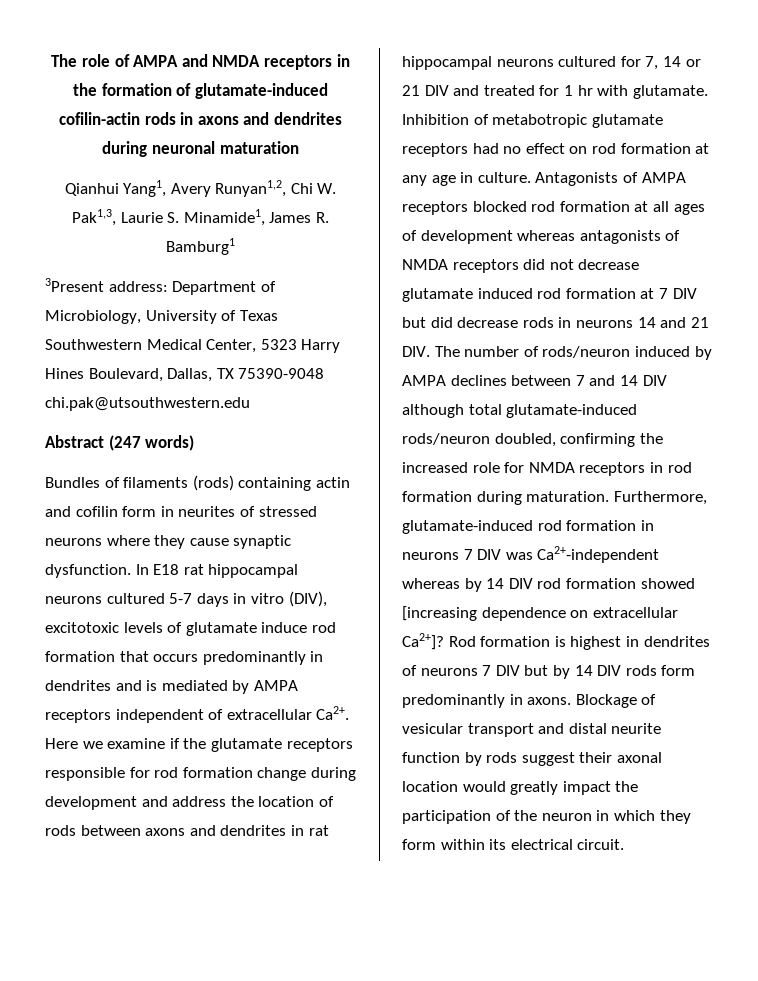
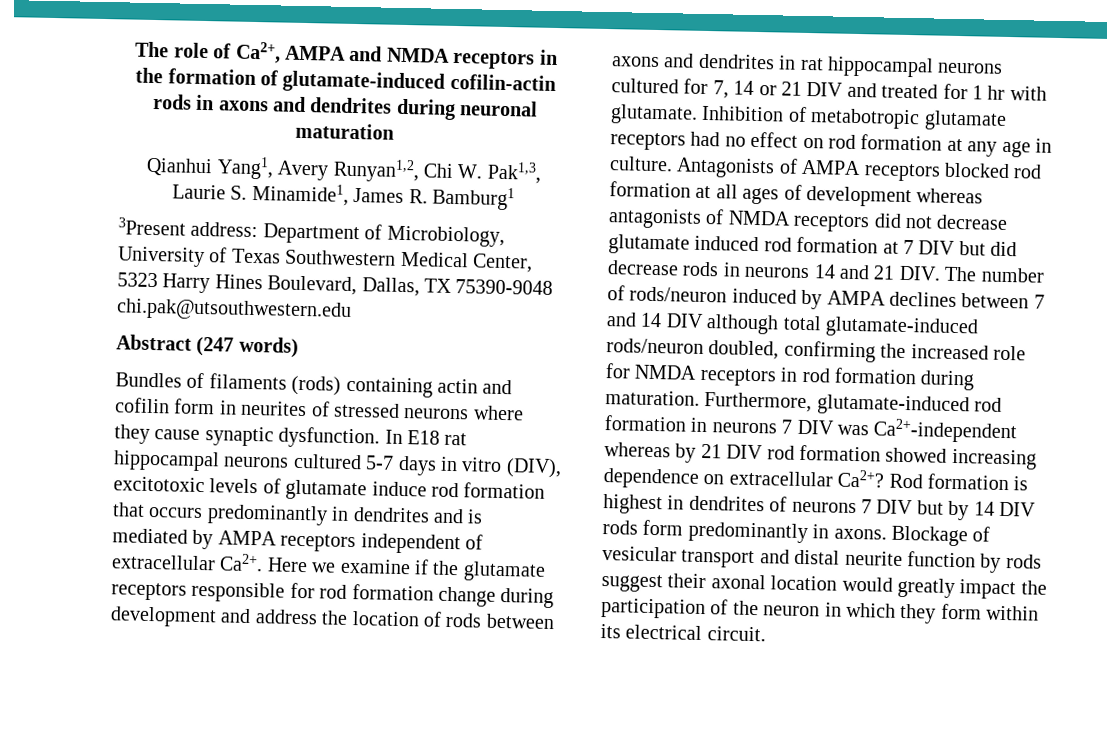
(130, 60) none -> [234,41,281,64] Ca2+,
[486,578,505,589] 14 -> [700,443,722,459] 21
[402,606,477,621] [increasing -> [951,448,1037,470] increasing
[402,633,444,650] Ca2+]? -> [837,469,885,488] Ca2+?

